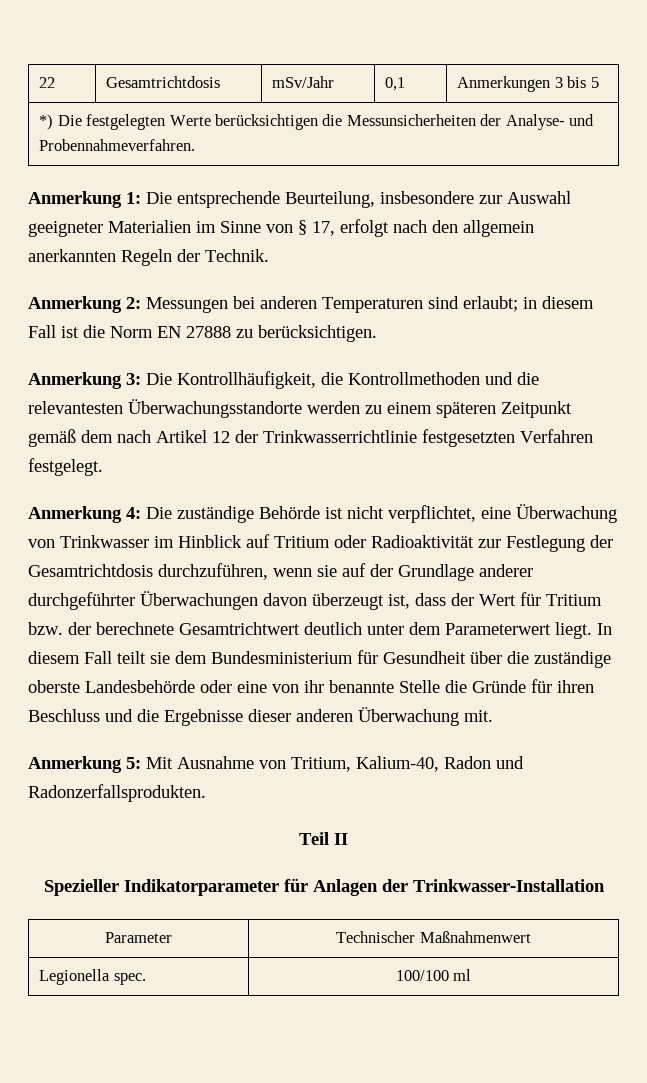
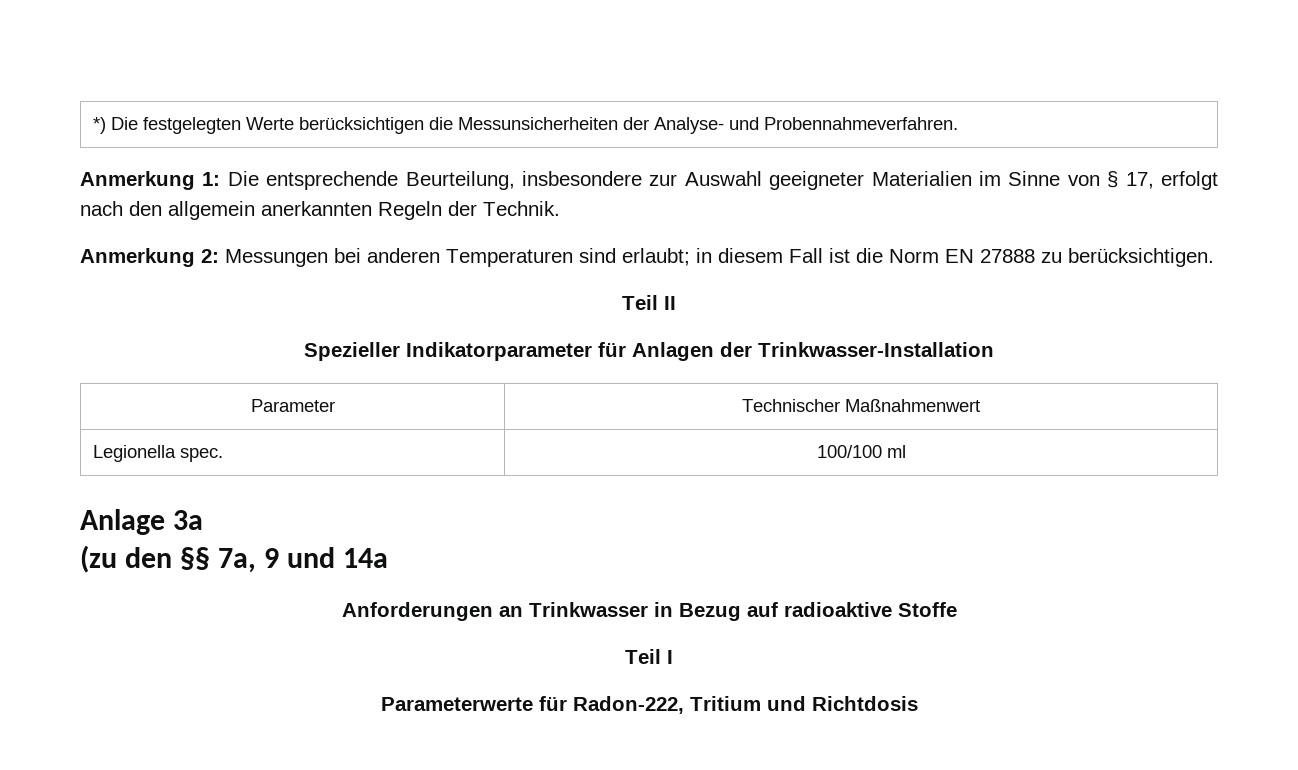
[39,77,56,88] [106,76,221,88] [272,76,335,88] [385,77,406,91] [457,76,599,92] 22 | Gesamtrichtdosis | mSv/Jahr | 0,1 | Anmerkungen 3 bis 5 // -> (93, 125) none
[28,371,539,389] [28,399,572,418] [28,429,593,447] [28,458,103,476] [28,504,617,523] [28,534,613,552] [28,563,533,581] [28,591,602,610] [28,622,612,639] [28,650,611,668] [28,679,594,693] [28,707,493,726] [28,756,524,773] [28,784,206,802] // Anmerkung 3: Die Kontrollhäufigkeit, die Kontrollmethoden und die relevantesten Überwachungsstandorte werden zu einem späteren Zeitpunkt gemäß dem nach Artikel 12 der Trinkwasserrichtlinie festgesetzten Verfahren festgelegt. // Anmerkung 4: Die zuständige Behörde ist nicht verpflichtet, eine Überwachung von Trinkwasser im Hinblick auf Tritium oder Radioaktivität zur Festlegung der Gesamtrichtdosis durchzuführen, wenn sie auf der Grundlage anderer durchgeführter Überwachungen davon überzeugt ist, dass der Wert für Tritium bzw. der berechnete Gesamtrichtwert deutlich unter dem Parameterwert liegt. In diesem Fall teilt sie dem Bundesministerium für Gesundheit über die zuständige oberste Landesbehörde oder eine von ihr benannte Stelle die Gründe für ihren Beschluss und die Ergebnisse dieser anderen Überwachung mit. // Anmerkung 5: Mit Ausnahme von Tritium, Kalium-40, Radon und Radonzerfallsprodukten. -> (1214, 257) none
(472, 975) none -> [80,509,203,535] [80,545,388,573] [341,602,957,621] [625,649,673,664] [380,696,918,714] // Anlage 3a // (zu den §§ 7a, 9 und 14a // Anforderungen an Trinkwasser in Bezug auf radioaktive Stoffe // Teil I // Parameterwerte für Radon-222, Tritium und Richtdosis

